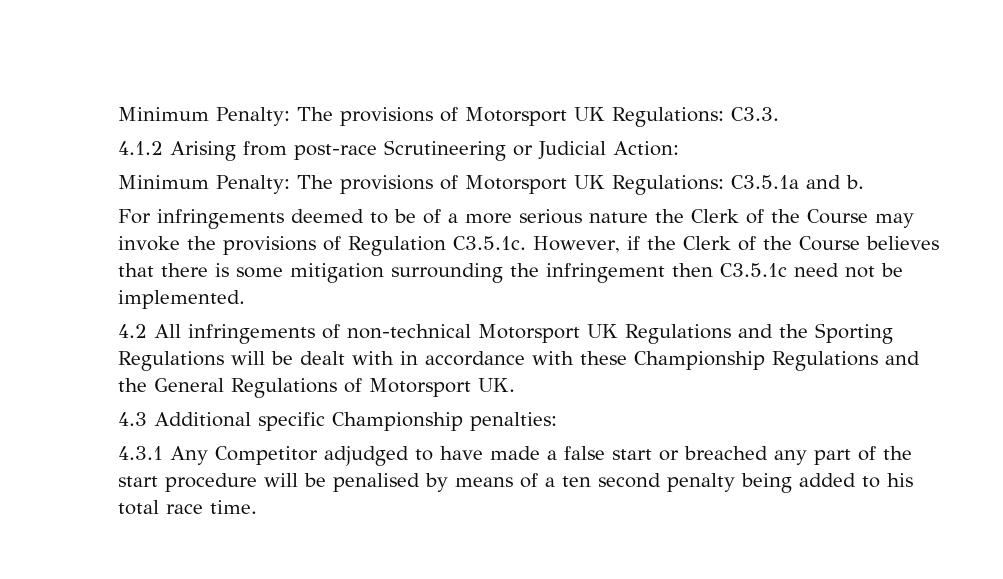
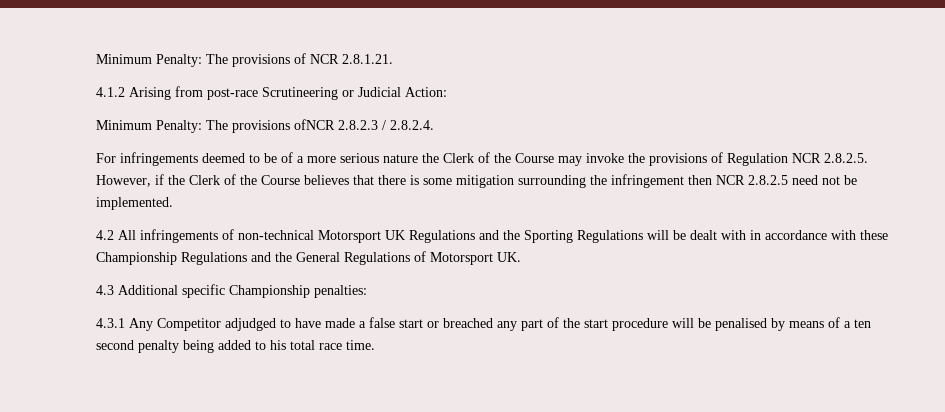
[118,107,780,127] Minimum Penalty: The provisions of Motorsport UK Regulations: C3.3. -> [95,53,393,67] Minimum Penalty: The provisions of NCR 2.8.1.21.
[440,175,865,195] of Motorsport UK Regulations: C3.5.1a and b. -> [293,119,434,130] ofNCR 2.8.2.3 / 2.8.2.4.
[453,236,527,250] C3.5.1c. -> [791,153,868,163] NCR 2.8.2.5.
[720,263,788,277] C3.5.1c -> [715,175,788,185] NCR 2.8.2.5

